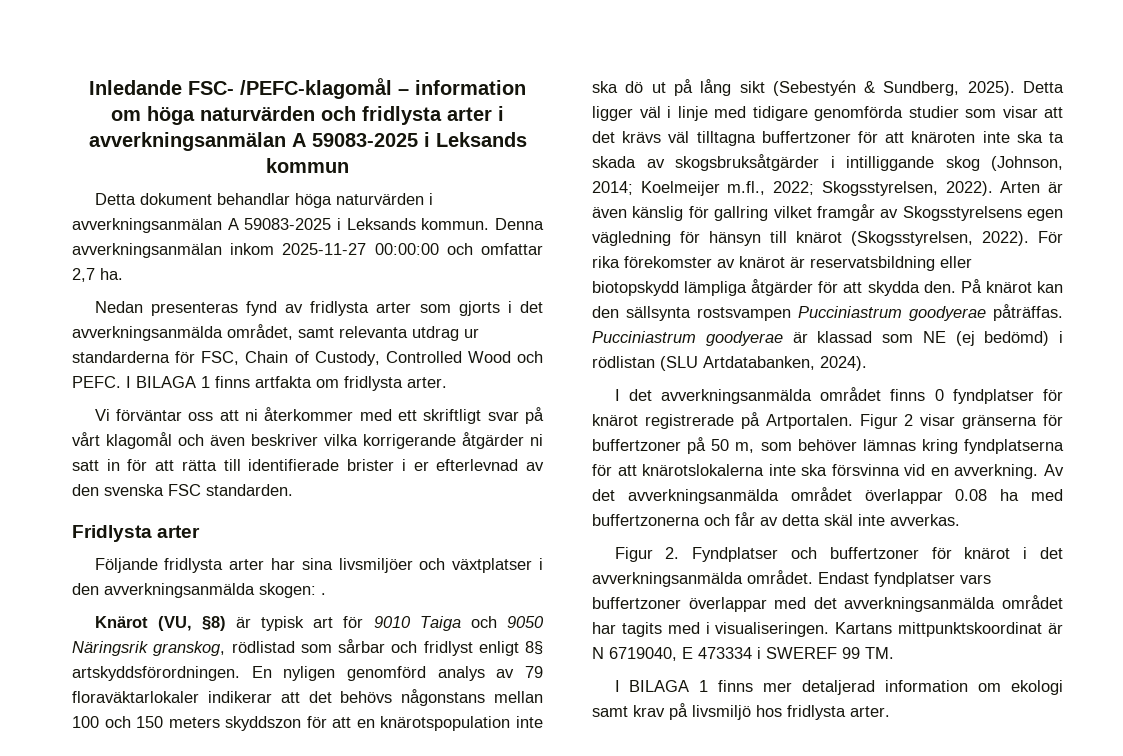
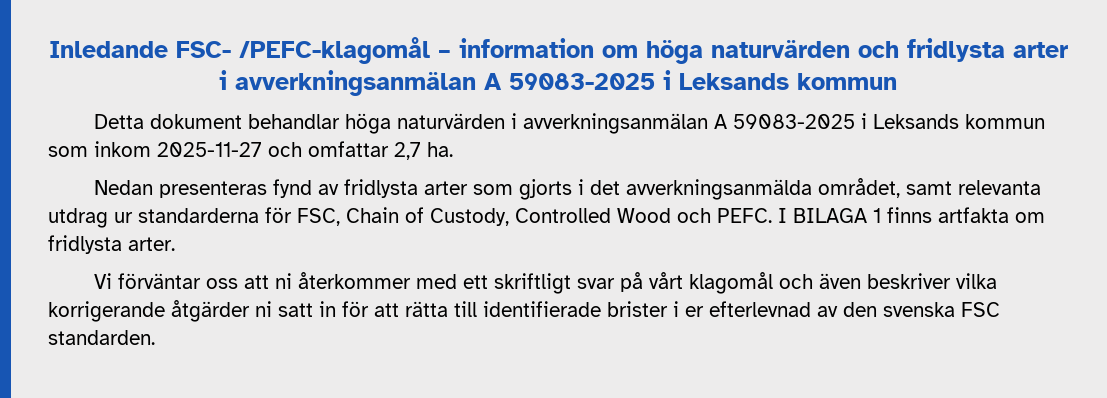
[421,218,544,230] [72,243,222,258] kommun. Denna avverkningsanmälan -> [965,114,1046,129] [48,146,88,157] kommun som
[374,243,439,255] 00:00:00 -> (262, 149) none
[72,525,201,542] [94,558,543,573] [72,583,326,598] [94,616,544,631] [72,639,543,656] [72,666,543,681] [72,689,543,706] [72,716,543,731] [592,79,1064,96] [592,106,1063,121] [592,131,1064,146] [592,154,1063,171] [592,181,1063,196] [592,204,1063,221] [592,231,1063,246] [592,256,972,271] [592,279,1063,296] [592,304,1063,321] [592,331,1063,346] [592,356,867,371] [614,387,1063,404] [592,412,1063,429] [592,437,1064,454] [592,464,1064,479] [592,487,1063,504] [592,512,960,526] [614,547,1063,562] [592,570,991,587] [592,595,1063,612] [592,622,1063,637] [592,647,894,661] [614,680,1063,695] [592,703,890,720] // Fridlysta arter // Följande fridlysta arter har sina livsmiljöer och växtplatser i den avverkningsanmälda skogen: . // Knärot (VU, §8) är typisk art för 9010 Taiga och 9050 Näringsrik granskog, rödlistad som sårbar och fridlyst enligt 8§ artskyddsförordningen. En nyligen genomförd analys av 79 floraväktarlokaler indikerar att det behövs någonstans mellan 100 och 150 meters skyddszon för att en knärotspopulation inte ska dö ut på lång sikt (Sebestyén & Sundberg, 2025). Detta ligger väl i linje med tidigare genomförda studier som visar att det krävs väl tilltagna buffertzoner för att knäroten inte ska ta skada av skogsbruksåtgärder i intilliggande skog (Johnson, 2014; Koelmeijer m.fl., 2022; Skogsstyrelsen, 2022). Arten är även känslig för gallring vilket framgår av Skogsstyrelsens egen vägledning för hänsyn till knärot (Skogsstyrelsen, 2022). För rika förekomster av knärot är reservatsbildning eller biotopskydd lämpliga åtgärder för att skydda den. På knärot kan den sällsynta rostsvampen Pucciniastrum goodyerae påträffas. Pucciniastrum goodyerae är klassad som NE (ej bedömd) i rödlistan (SLU Artdatabanken, 2024). // I det avverkningsanmälda området finns 0 fyndplatser för knärot registrerade på Artportalen. Figur 2 visar gränserna för buffertzoner på 50 m, som behöver lämnas kring fyndplatserna för att knärotslokalerna inte ska försvinna vid en avverkning. Av det avverkningsanmälda området överlappar 0.08 ha med buffertzonerna och får av detta skäl inte avverkas. // Figur 2. Fyndplatser och buffertzoner för knärot i det avverkningsanmälda området. Endast fyndplatser vars buffertzoner överlappar med det avverkningsanmälda området har tagits med i visualiseringen. Kartans mittpunktskoordinat är N 6719040, E 473334 i SWEREF 99 TM. // I BILAGA 1 finns mer detaljerad information om ekologi samt krav på livsmiljö hos fridlysta arter. -> (155, 337) none

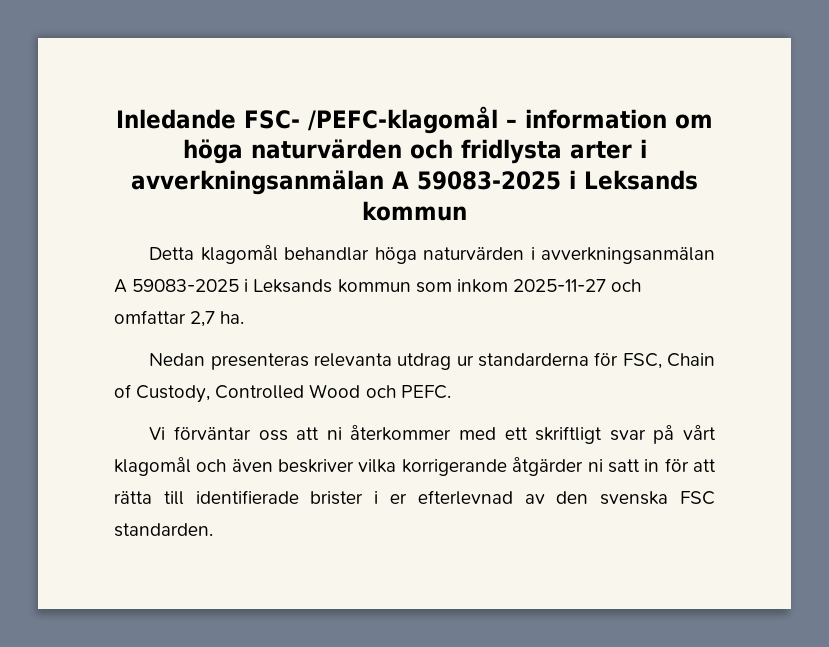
[150,114,243,129] dokument -> [200,245,278,264] klagomål
[273,178,953,200] fynd av fridlysta arter som gjorts i det avverkningsanmälda området, samt -> (309, 361) none
[778,207,1045,223] [48,235,175,254] I BILAGA 1 finns artfakta om fridlysta arter. -> (451, 392) none

